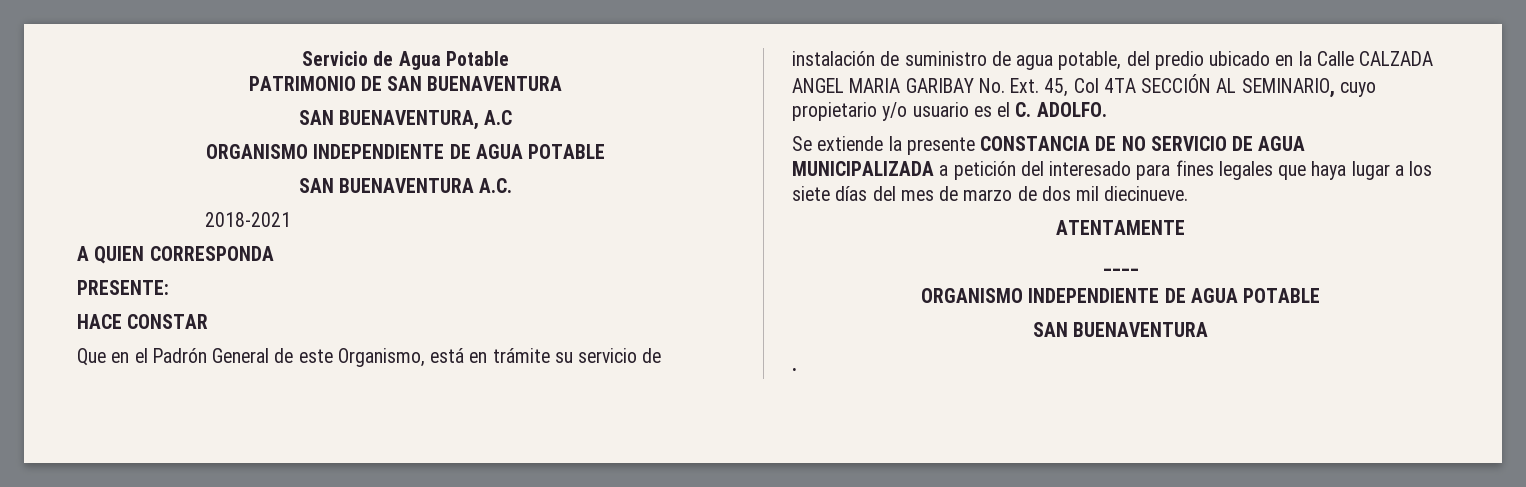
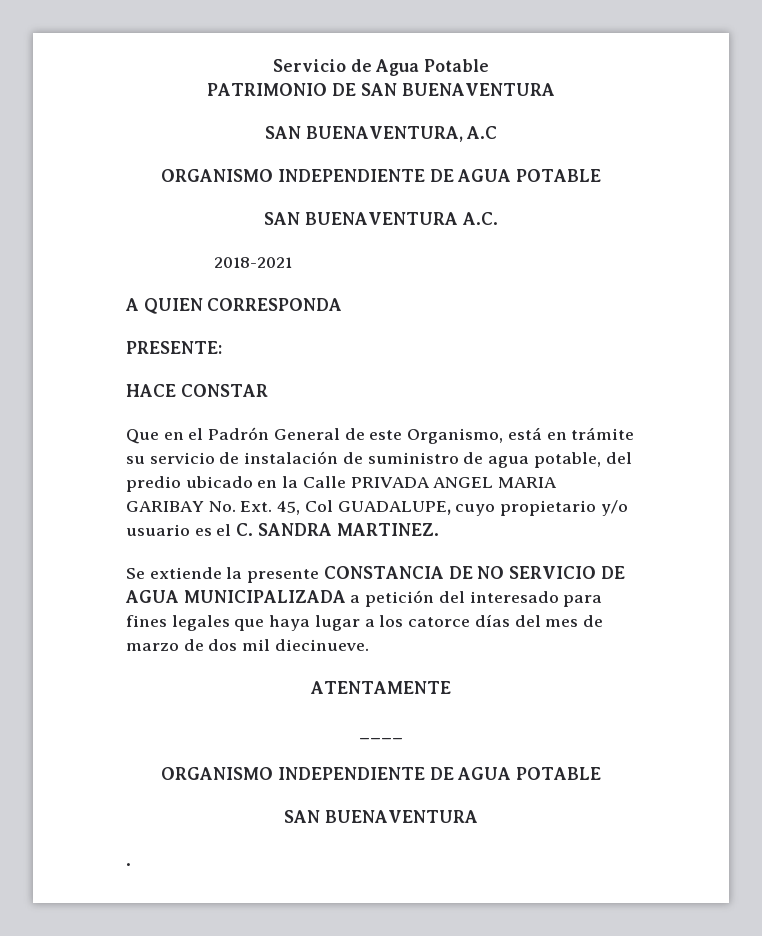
[1359,51,1434,66] CALZADA -> [350,477,430,488] PRIVADA
[1103,74,1335,98] 4TA SECCIÓN AL SEMINARIO, -> [337,501,451,515] GUADALUPE,
[1036,102,1107,117] ADOLFO. -> [257,523,439,536] SANDRA MARTINEZ.
[792,186,830,201] siete -> [408,617,471,627] catorce

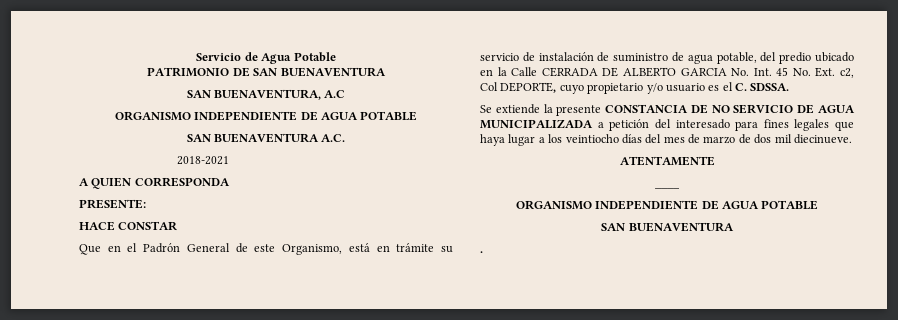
[350,477,558,488] [126,500,451,515] PRIVADA ANGEL MARIA GARIBAY No. Ext. 45, Col GUADALUPE, -> [541,67,854,78] [480,82,557,93] CERRADA DE ALBERTO GARCIA No. Int. 45 No. Ext. c2, Col DEPORTE,
[257,523,439,536] SANDRA MARTINEZ. -> [750,83,790,91] SDSSA.
[408,617,471,627] catorce -> [565,134,619,143] veintiocho

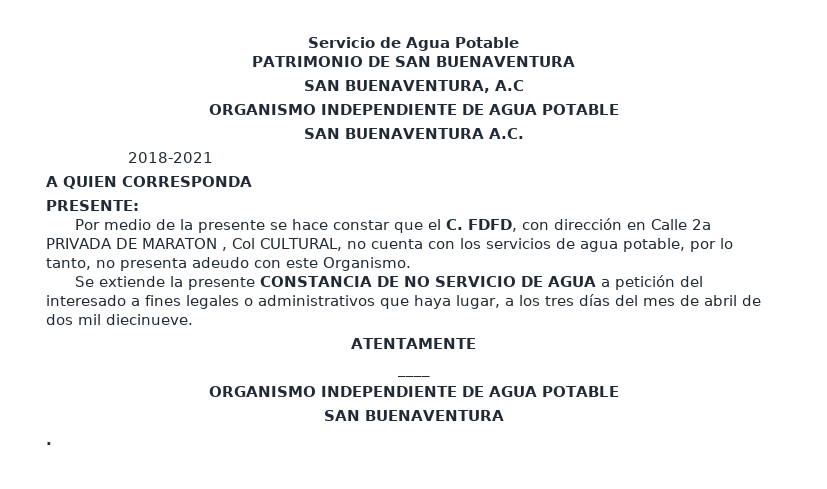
[79,221,178,231] [79,243,454,255] [480,52,854,64] [480,67,854,78] [480,82,790,94] HACE CONSTAR // Que en el Padrón General de este Organismo, está en trámite su servicio de instalación de suministro de agua potable, del predio ubicado en la Calle CERRADA DE ALBERTO GARCIA No. Int. 45 No. Ext. c2, Col DEPORTE, cuyo propietario y/o usuario es el C. SDSSA. -> [75,218,712,233] [46,238,733,252] [46,257,411,271] Por medio de la presente se hace constar que el C. FDFD, con dirección en Calle 2a PRIVADA DE MARATON , Col CULTURAL, no cuenta con los servicios de agua potable, por lo tanto, no presenta adeudo con este Organismo.
[480,119,593,129] MUNICIPALIZADA -> (597, 281) none
[735,121,759,131] para -> [131,298,140,306] a
(830, 125) none -> [244,295,375,306] o administrativos
[508,134,536,146] lugar -> [456,295,500,309] lugar,
[565,134,619,143] veintiocho -> [545,296,574,306] tres
[703,136,736,144] marzo -> [704,295,737,306] abril

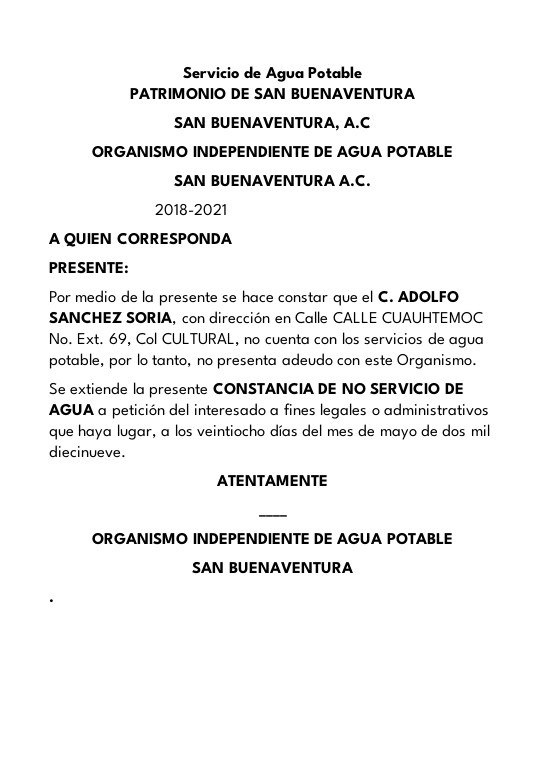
[468,219,518,232] FDFD, -> [397,290,460,303] [49,311,178,326] ADOLFO SANCHEZ SORIA,
[692,219,712,230] [46,238,227,251] 2a PRIVADA DE MARATON , -> [332,311,484,324] [49,332,132,347] CALLE CUAUHTEMOC No. Ext. 69,
[545,296,574,306] tres -> [197,424,266,437] veintiocho
[704,295,737,306] abril -> [379,429,417,440] mayo

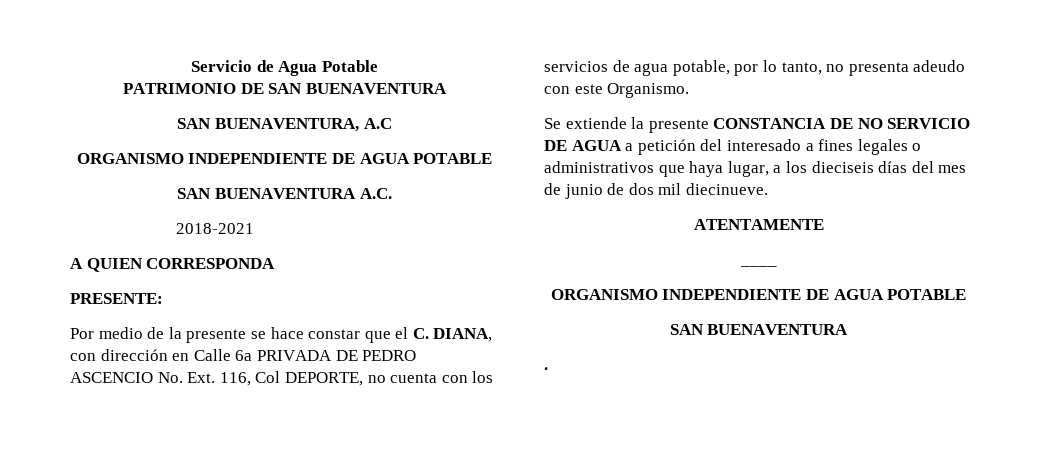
[397,290,460,303] [49,311,178,326] ADOLFO SANCHEZ SORIA, -> [433,328,493,342] DIANA,
[332,311,484,324] [49,332,240,347] CALLE CUAUHTEMOC No. Ext. 69, Col CULTURAL, -> [235,350,417,361] [70,371,363,386] 6a PRIVADA DE PEDRO ASCENCIO No. Ext. 116, Col DEPORTE,
[197,424,266,437] veintiocho -> [811,161,874,173] dieciseis
[379,429,417,440] mayo -> [564,184,603,199] junio

